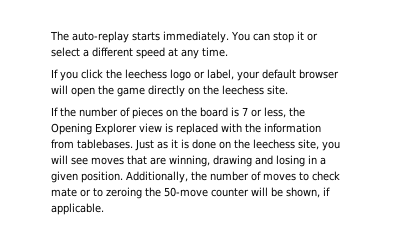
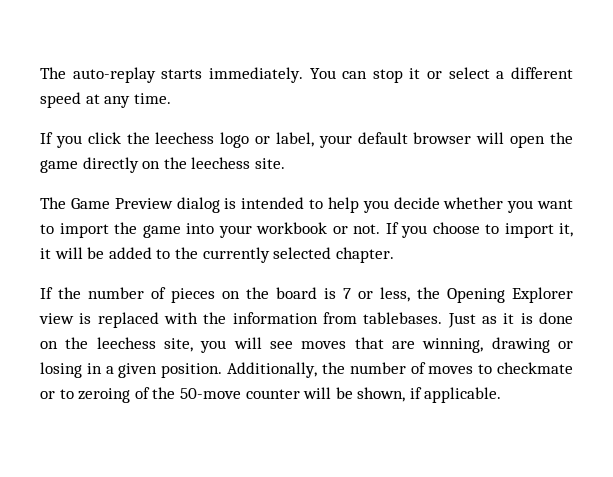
(288, 90) none -> [40,197,573,213] [40,222,573,238] [40,247,394,263] // The Game Preview dialog is intended to help you decide whether you want to import the game into your workbook or not. If you choose to import it, it will be added to the currently selected chapter.
[255,155,273,165] and -> [558,341,573,349] or
[312,171,340,181] [51,188,77,197] check mate -> [496,362,573,374] checkmate
(142, 193) none -> [134,387,150,399] of

